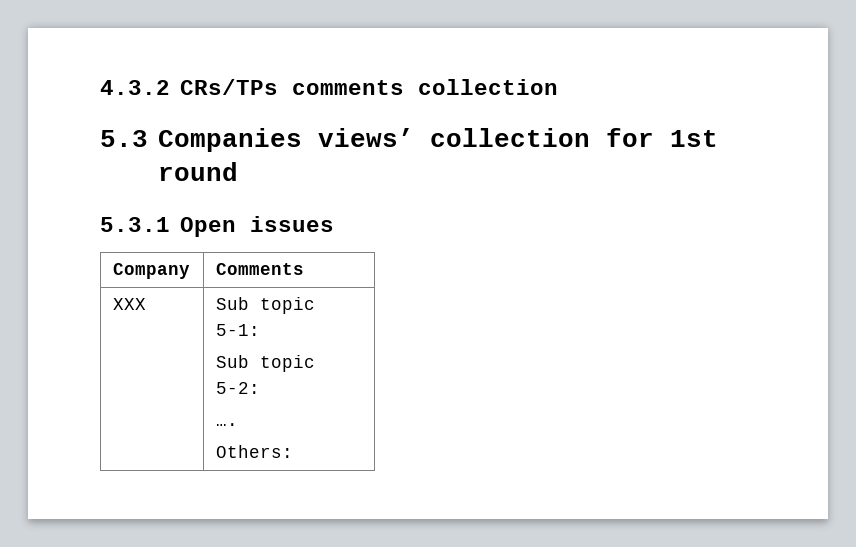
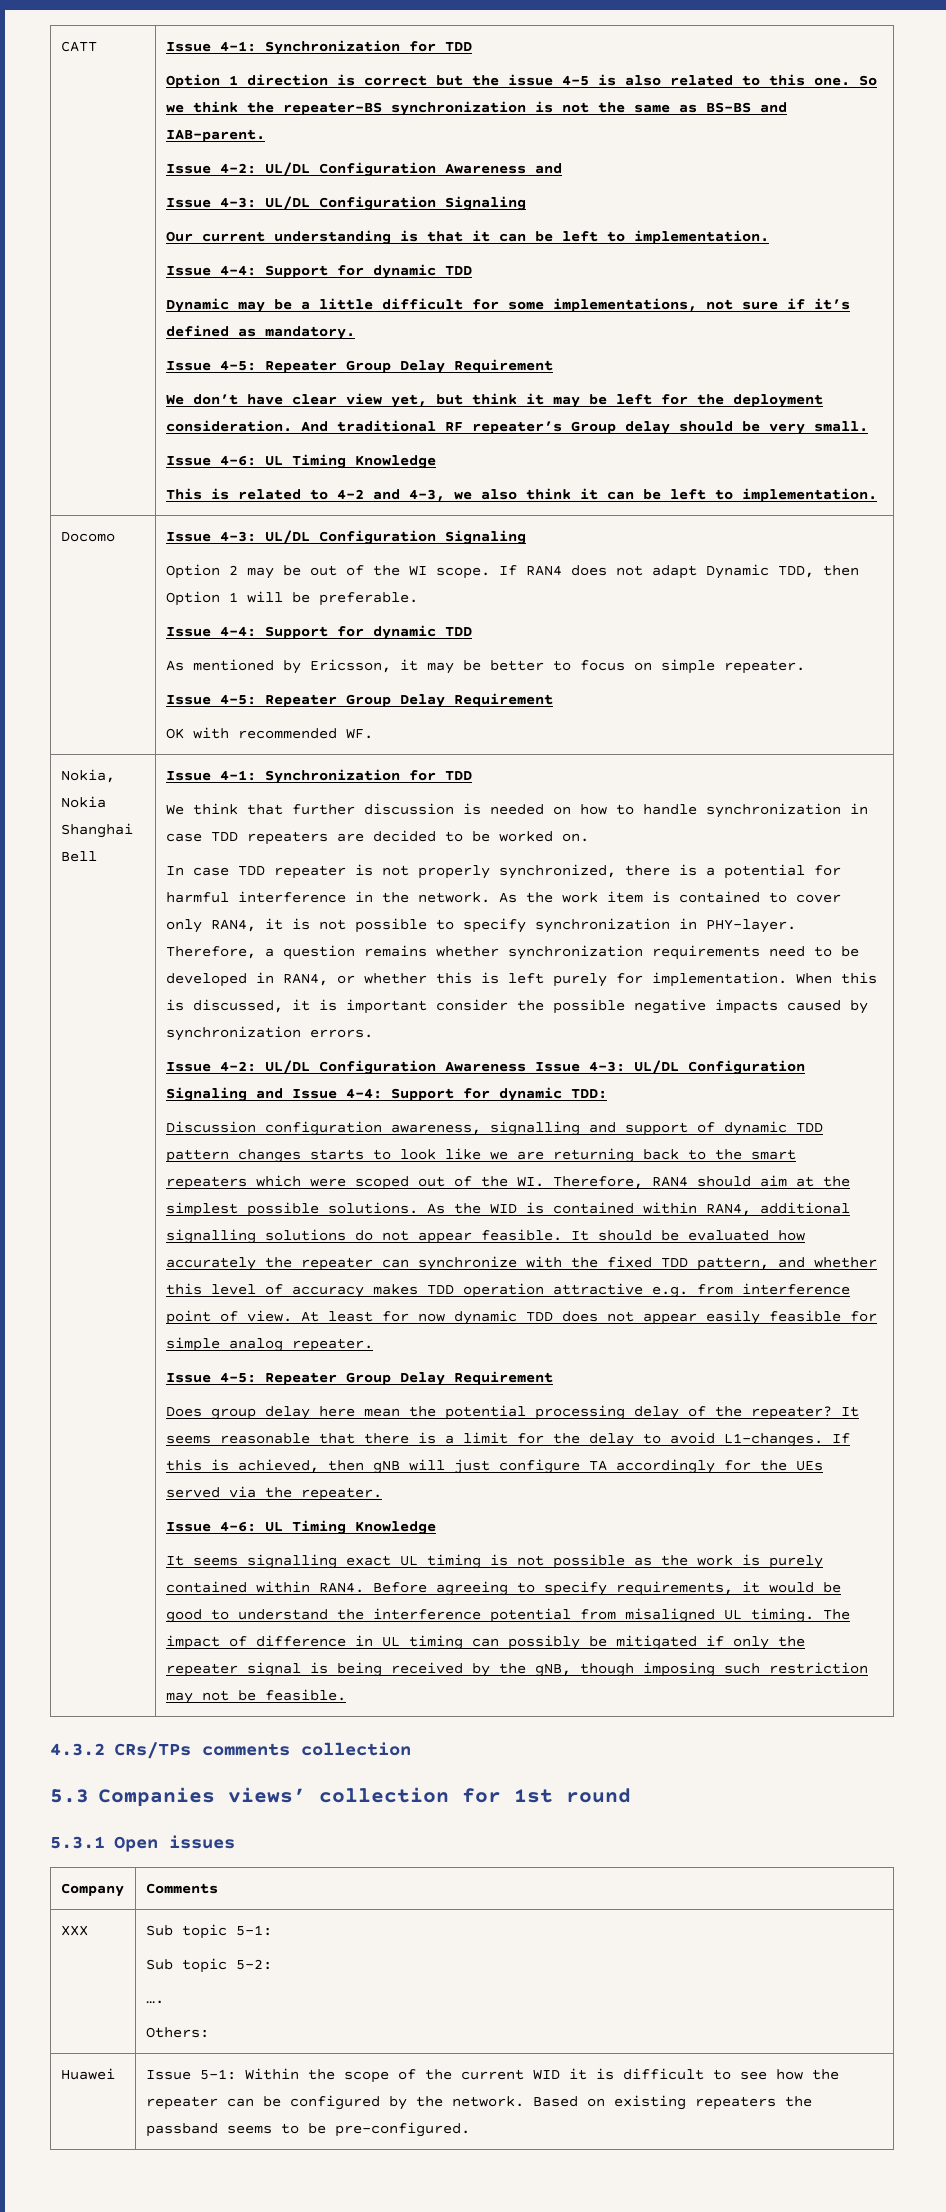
(100, 87) none -> [60,41,97,52] [165,40,472,55] [165,74,877,88] [165,101,787,116] [165,129,265,142] [165,162,562,177] [165,196,526,211] [165,230,769,245] [165,264,472,279] [165,298,850,313] [165,325,355,340] [165,359,553,374] [165,393,823,408] [165,420,868,435] [165,454,436,469] [165,488,877,502] [60,532,115,542] [165,530,526,545] [165,564,859,579] [165,591,418,606] [165,625,472,640] [165,659,805,674] [165,693,553,708] [165,727,373,739] [60,769,115,783] [60,796,106,808] [60,823,133,838] [60,851,97,862] [165,769,472,784] [165,803,868,818] [165,830,589,845] [165,864,841,879] [165,891,841,903] [165,918,796,933] [165,945,859,960] [165,972,877,987] [165,999,868,1014] [165,1026,373,1041] [165,1060,805,1075] [165,1087,607,1102] [165,1121,823,1136] [165,1148,796,1163] [165,1175,850,1190] [165,1202,850,1217] [165,1229,805,1244] [165,1256,877,1271] [165,1283,850,1298] [165,1310,877,1325] [165,1337,373,1352] [165,1371,553,1386] [165,1405,859,1420] [165,1432,850,1447] [165,1459,823,1474] [165,1486,382,1501] [165,1520,436,1535] [165,1554,823,1569] [165,1581,841,1596] [165,1608,850,1623] [165,1635,805,1650] [165,1662,868,1677] [165,1689,346,1704] CATT | Issue 4-1: Synchronization for TDD // Option 1 direction is correct but the issue 4-5 is also related to this one. So we think the repeater-BS synchronization is not the same as BS-BS and IAB-parent. // Issue 4-2: UL/DL Configuration Awareness and // Issue 4-3: UL/DL Configuration Signaling // Our current understanding is that it can be left to implementation. // Issue 4-4: Support for dynamic TDD // Dynamic may be a little difficult for some implementations, not sure if it’s defined as mandatory. // Issue 4-5: Repeater Group Delay Requirement // We don’t have clear view yet, but think it may be left for the deployment consideration. And traditional RF repeater’s Group delay should be very small. // Issue 4-6: UL Timing Knowledge // This is related to 4-2 and 4-3, we also think it can be left to implementation. // Docomo | Issue 4-3: UL/DL Configuration Signaling // Option 2 may be out of the WI scope. If RAN4 does not adapt Dynamic TDD, then Option 1 will be preferable. // Issue 4-4: Support for dynamic TDD // As mentioned by Ericsson, it may be better to focus on simple repeater. // Issue 4-5: Repeater Group Delay Requirement // OK with recommended WF. // Nokia, Nokia Shanghai Bell | Issue 4-1: Synchronization for TDD // We think that further discussion is needed on how to handle synchronization in case TDD repeaters are decided to be worked on. // In case TDD repeater is not properly synchronized, there is a potential for harmful interference in the network. As the work item is contained to cover only RAN4, it is not possible to specify synchronization in PHY-layer. Therefore, a question remains whether synchronization requirements need to be developed in RAN4, or whether this is left purely for implementation. When this is discussed, it is important consider the possible negative impacts caused by synchronization errors. // Issue 4-2: UL/DL Configuration Awareness Issue 4-3: UL/DL Configuration Signaling and Issue 4-4: Support for dynamic TDD: // Discussion configuration awareness, signalling and support of dynamic TDD pattern changes starts to look like we are returning back to the smart repeaters which were scoped out of the WI. Therefore, RAN4 should aim at the simplest possible solutions. As the WID is contained within RAN4, additional signalling solutions do not appear feasible. It should be evaluated how accurately the repeater can synchronize with the fixed TDD pattern, and whether this level of accuracy makes TDD operation attractive e.g. from interference point of view. At least for now dynamic TDD does not appear easily feasible for simple analog repeater. // Issue 4-5: Repeater Group Delay Requirement // Does group delay here mean the potential processing delay of the repeater? It seems reasonable that there is a limit for the delay to avoid L1-changes. If this is achieved, then gNB will just configure TA accordingly for the UEs served via the repeater. // Issue 4-6: UL Timing Knowledge // It seems signalling exact UL timing is not possible as the work is purely contained within RAN4. Before agreeing to specify requirements, it would be good to understand the interference potential from misaligned UL timing. The impact of difference in UL timing can possibly be mitigated if only the repeater signal is being received by the gNB, though imposing such restriction may not be feasible. //
(293, 451) none -> [60,2068,115,2080] [145,2068,839,2083] [145,2095,812,2110] [145,2122,470,2137] // Huawei | Issue 5-1: Within the scope of the current WID it is difficult to see how the repeater can be configured by the network. Based on existing repeaters the passband seems to be pre-configured.

